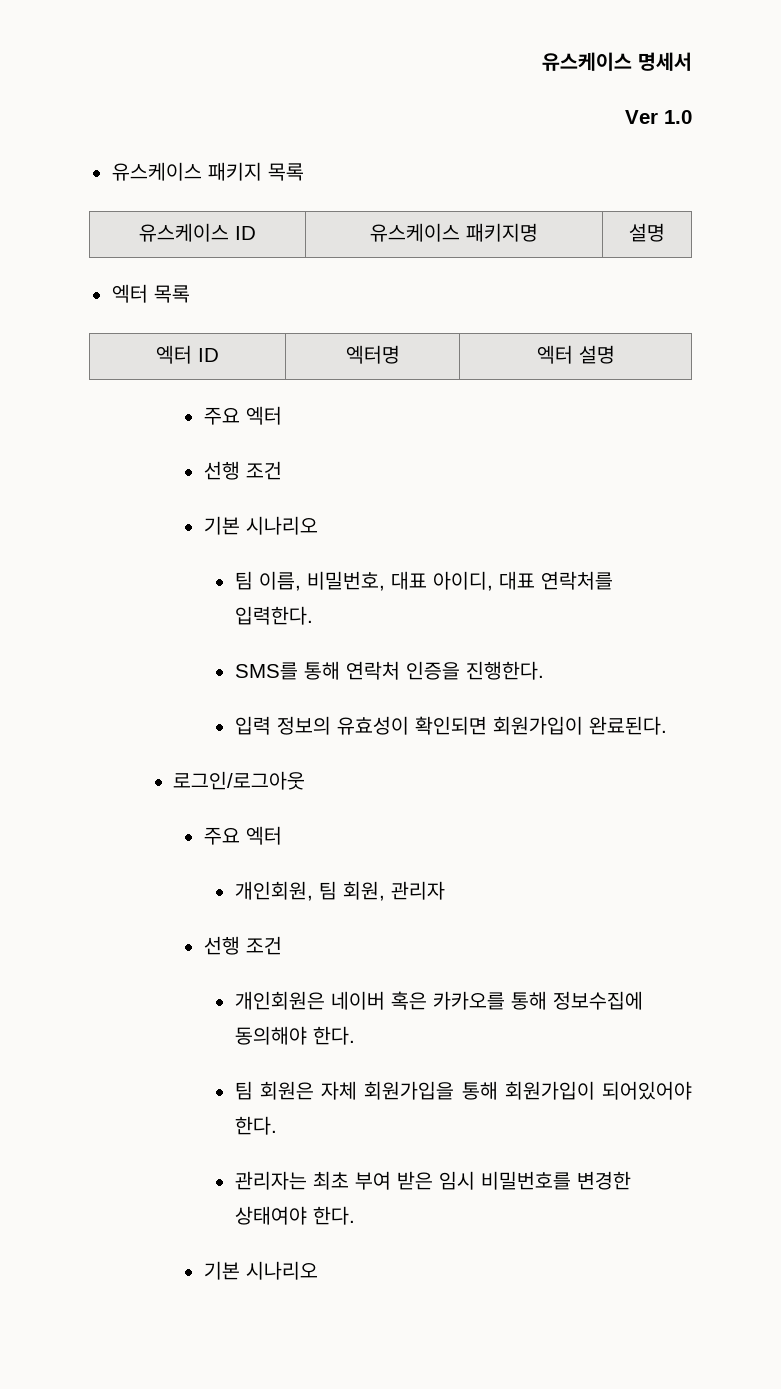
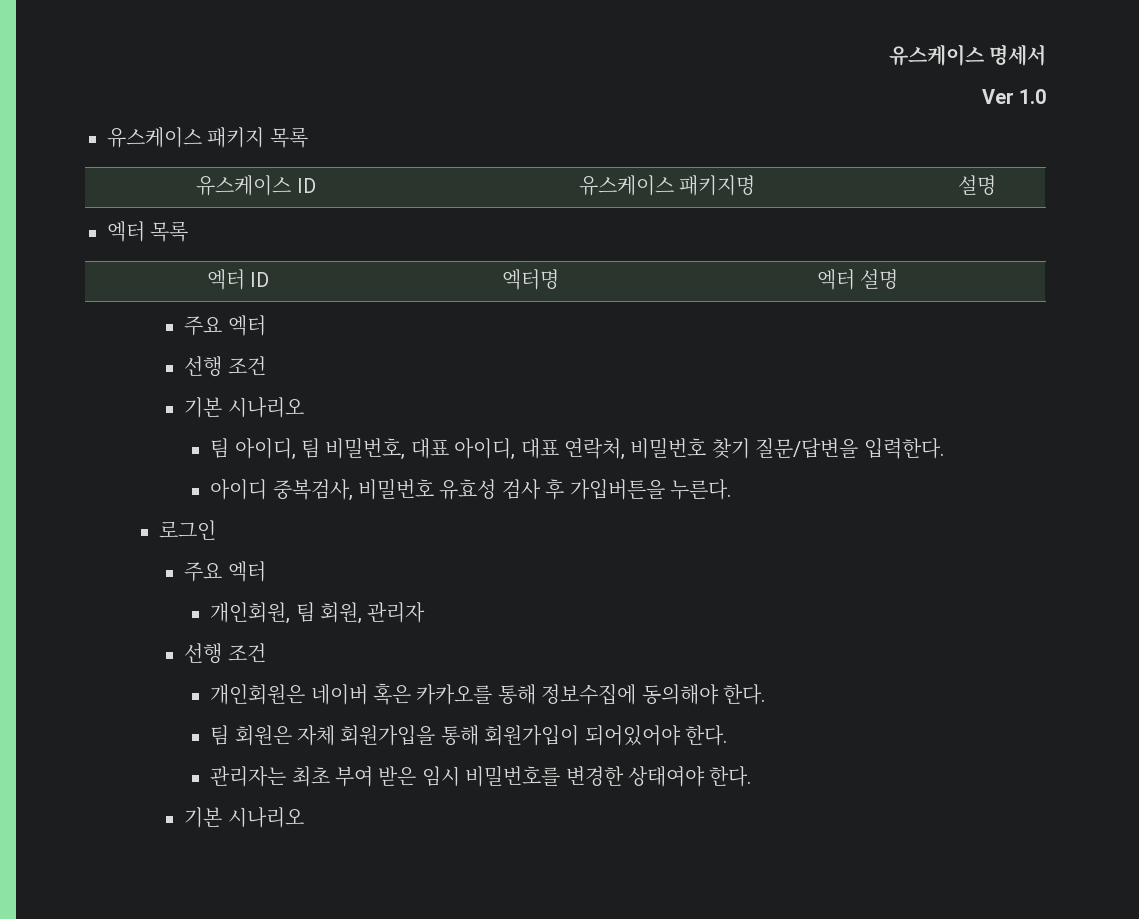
[258,571,301,591] 이름, -> [234,438,321,460] 아이디, 팀
[540,571,613,590] [234,606,313,625] [234,661,544,680] [234,716,667,735] [173,771,306,790] 연락처를 입력한다. // SMS를 통해 연락처 인증을 진행한다. // 입력 정보의 유효성이 확인되면 회원가입이 완료된다. // 로그인/로그아웃 -> [564,438,944,460] [210,479,732,501] [158,520,216,540] 연락처, 비밀번호 찾기 질문/답변을 입력한다. // 아이디 중복검사, 비밀번호 유효성 검사 후 가입버튼을 누른다. // 로그인

